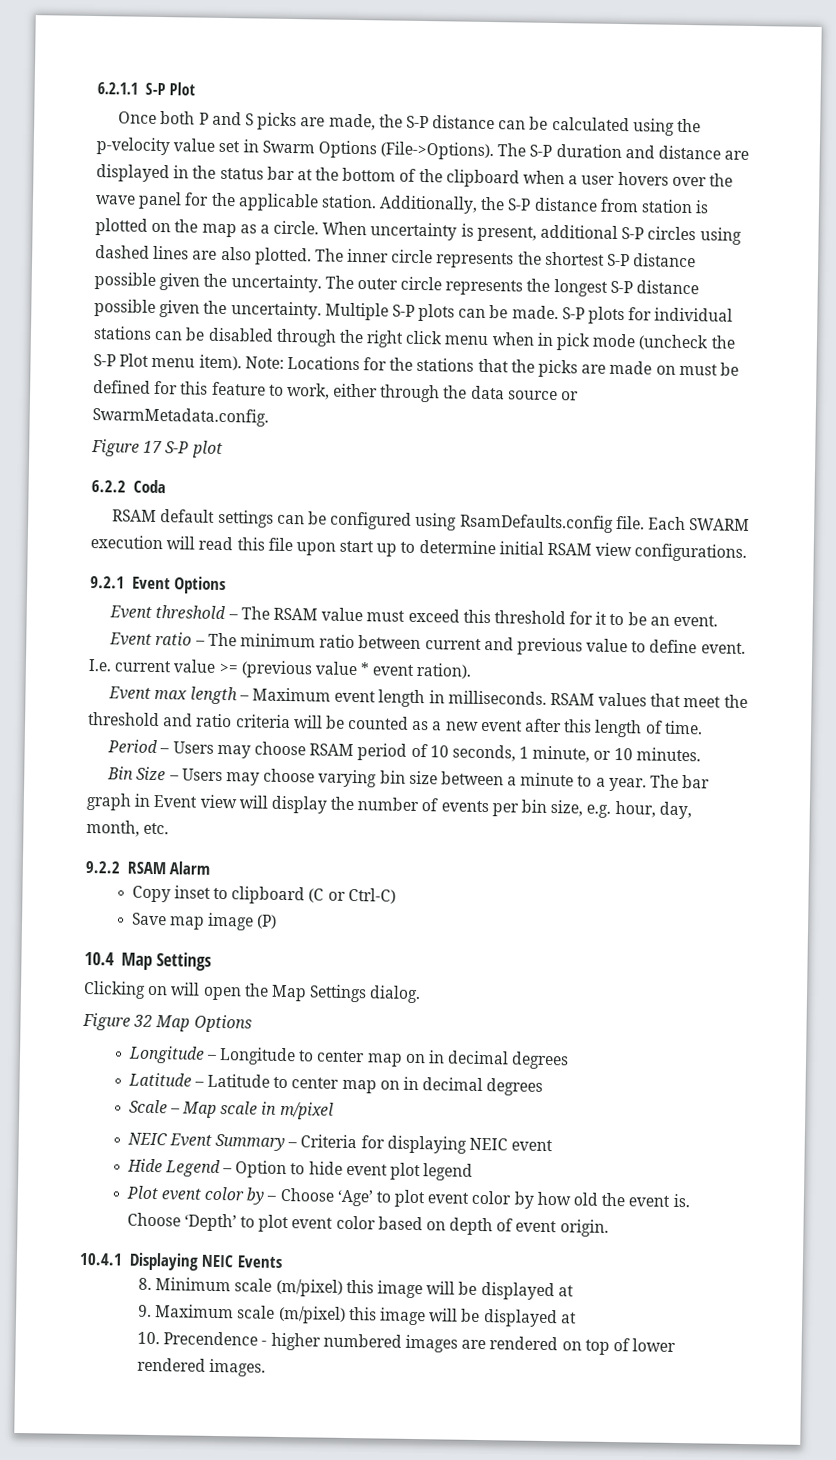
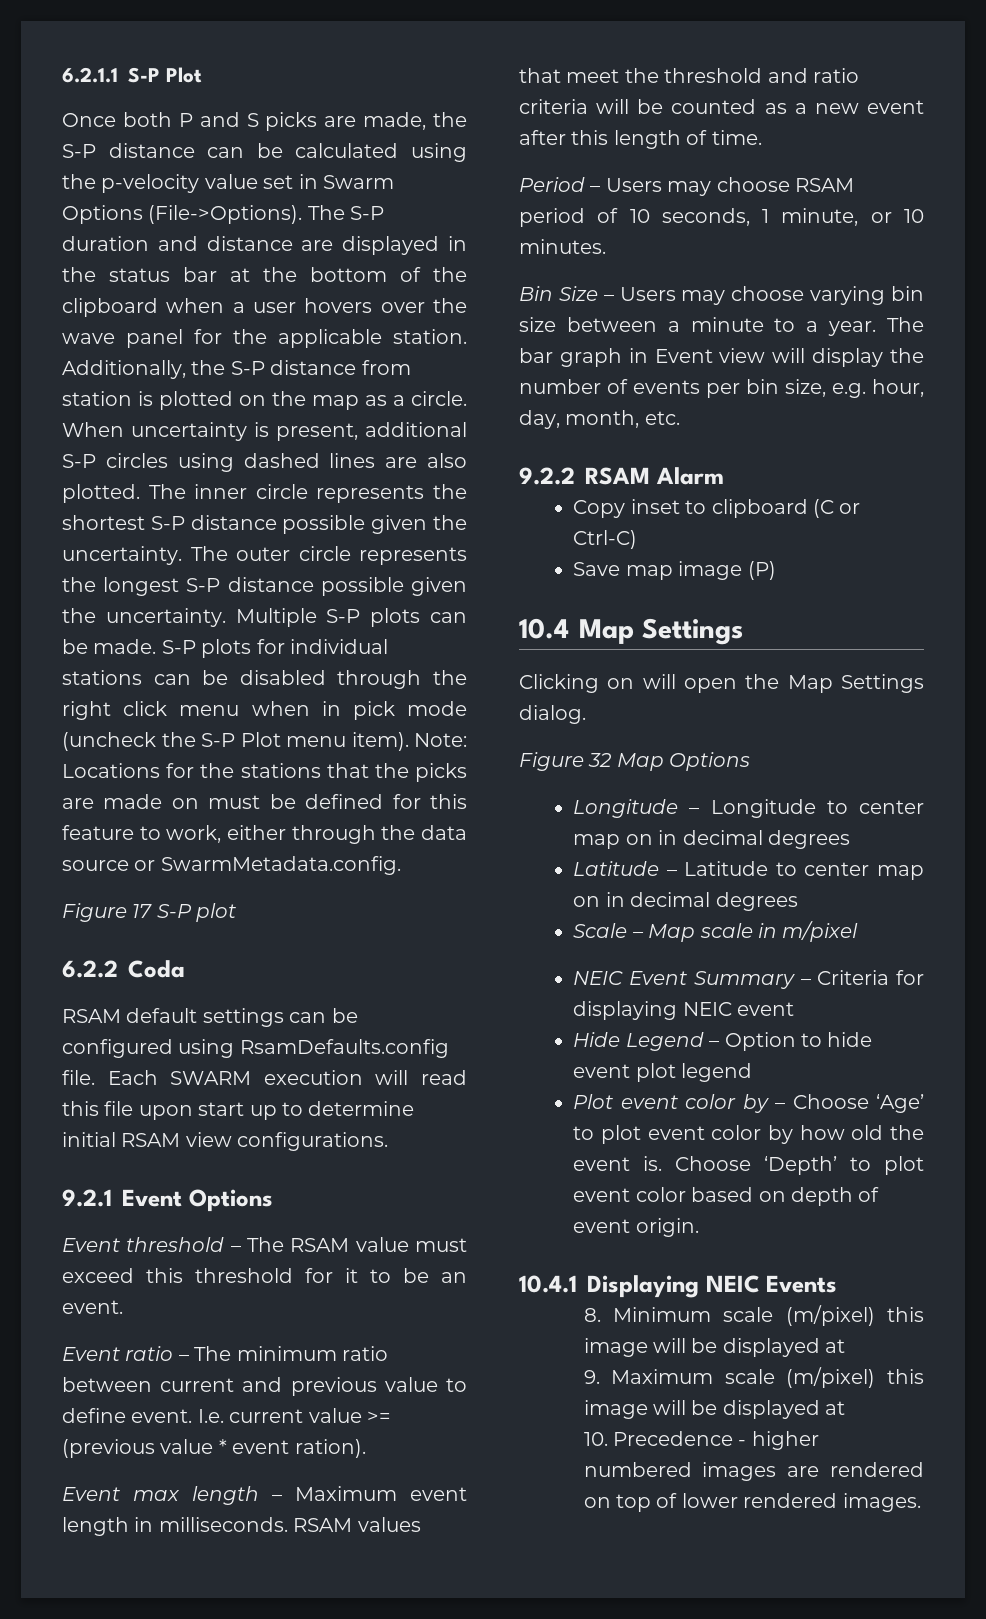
[163,1331,259,1346] Precendence -> [613,1431,734,1446] Precedence

